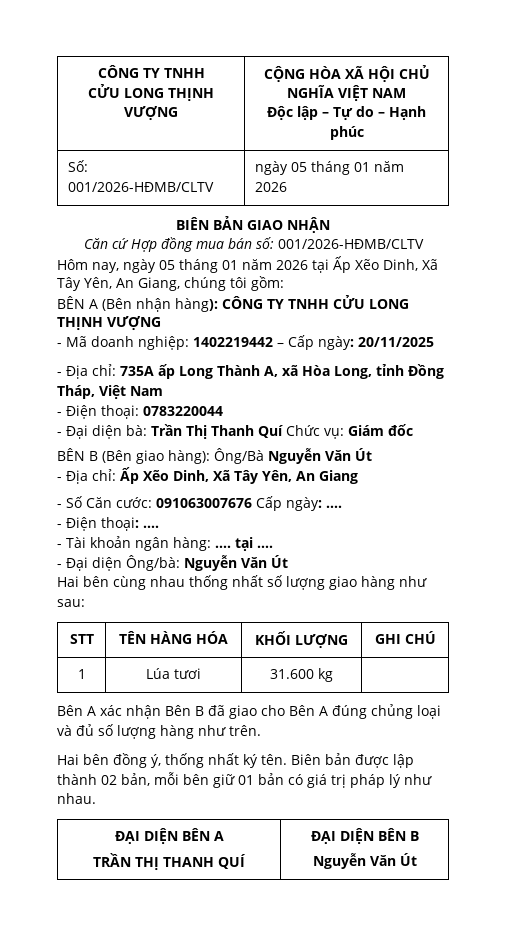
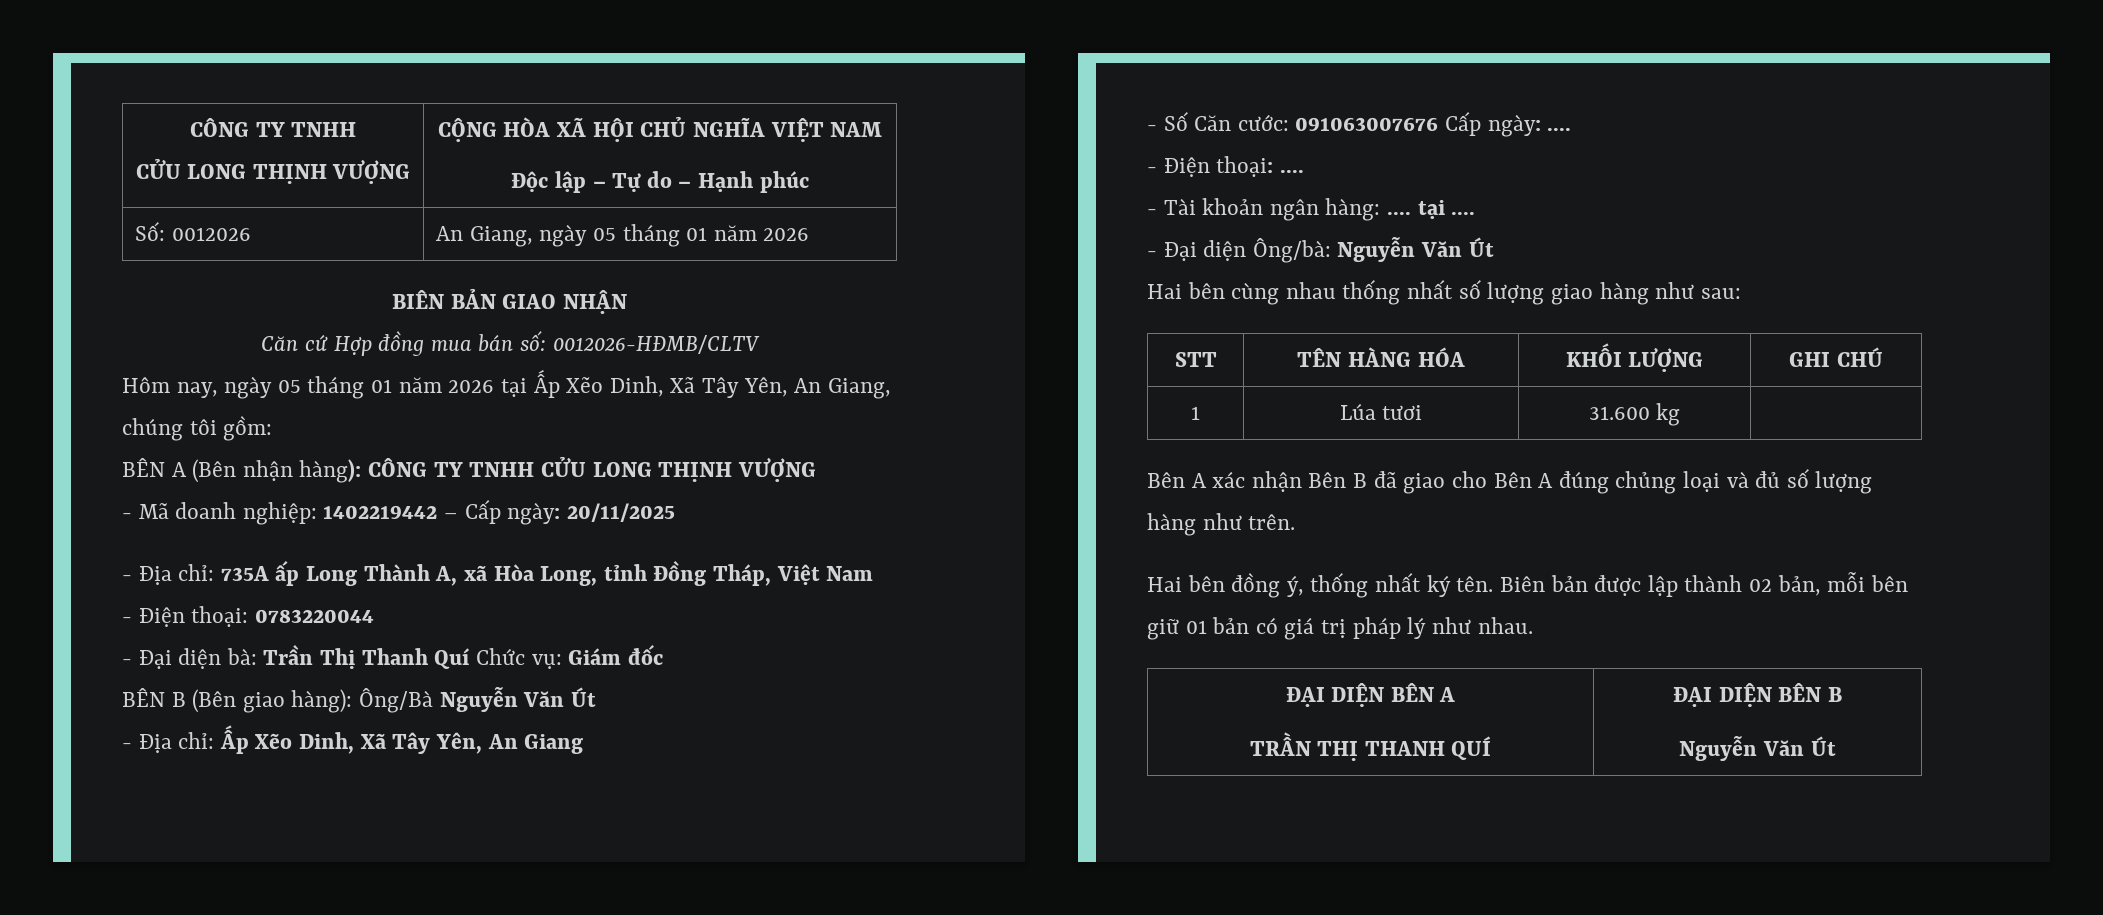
[68,182,215,192] 001/2026-HĐMB/CLTV | -> [171,227,251,241] [436,226,533,247] 0012026 | An Giang,
[277,239,424,249] 001/2026-HĐMB/CLTV -> [552,335,760,354] 0012026-HĐMB/CLTV

